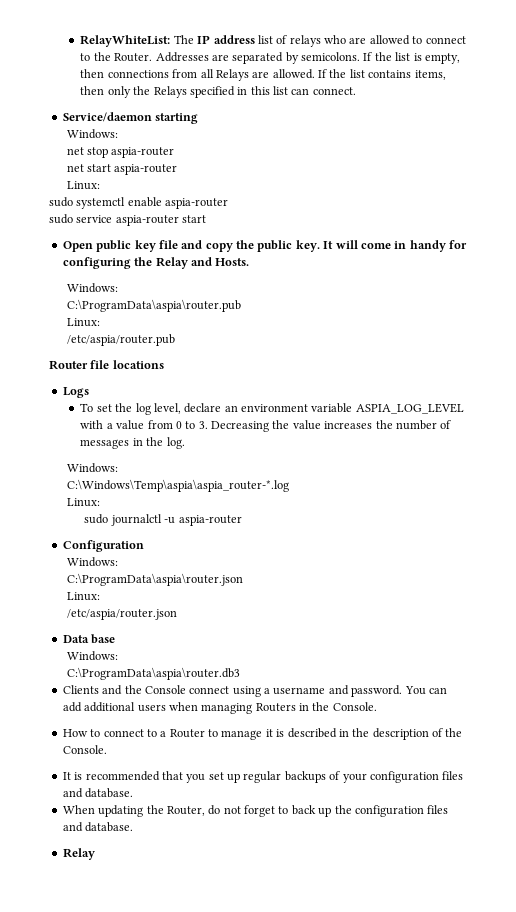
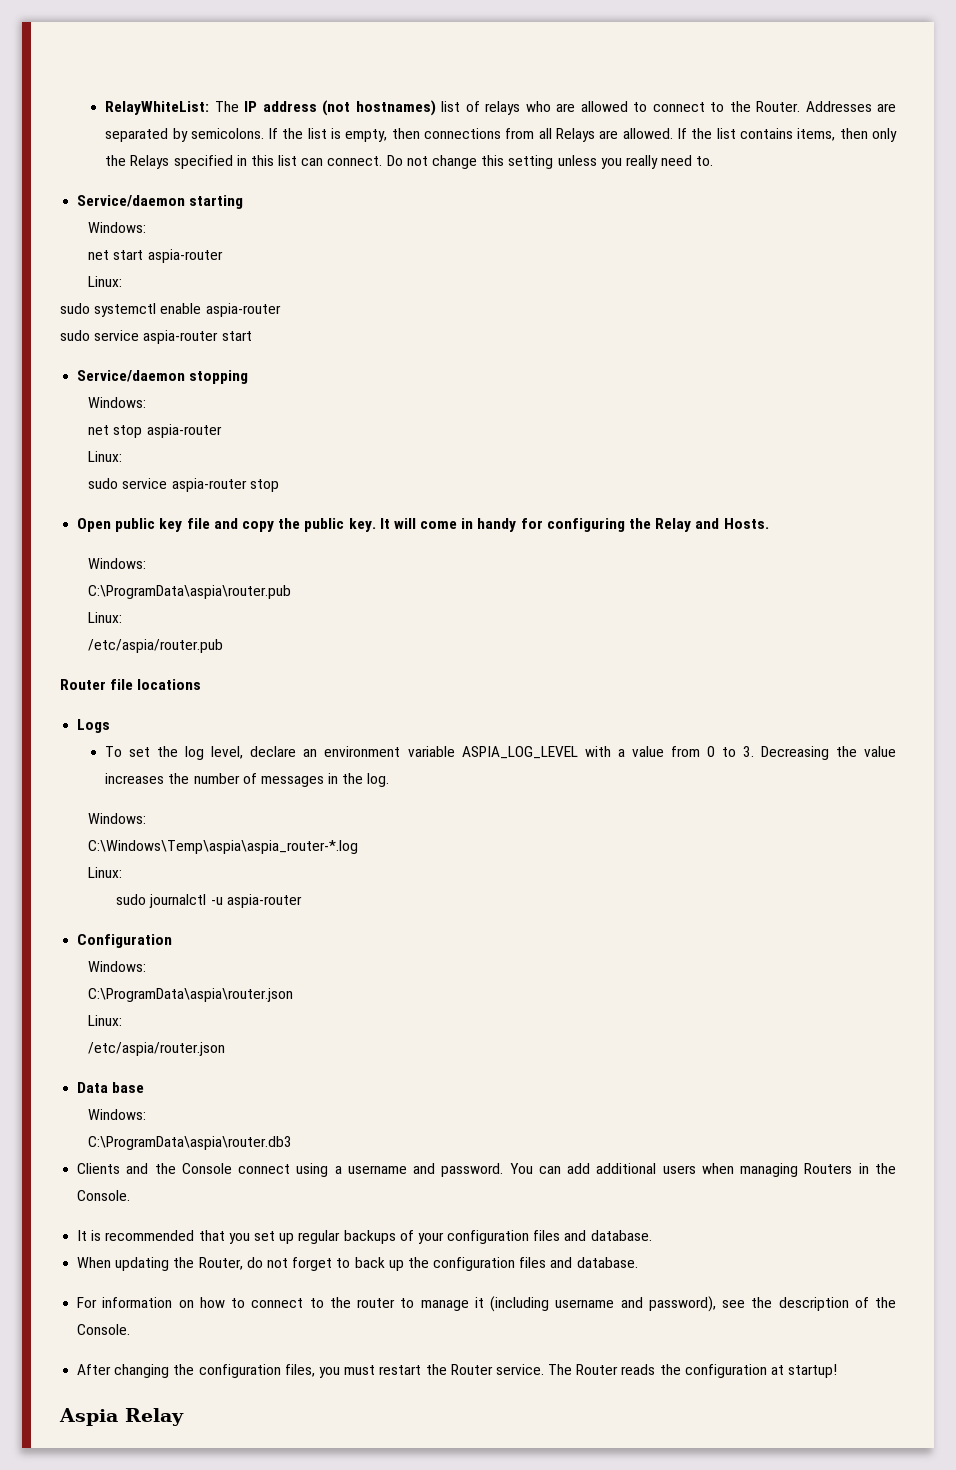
(255, 39) none -> [322,100,436,116] (not hostnames)
(356, 91) none -> [386,155,714,169] Do not change this setting unless you really need to.
[66,147,175,158] // net stop aspia-router -> (147, 227) none
(207, 219) none -> [77,370,249,384] [88,397,147,408] [88,424,222,438] [88,451,123,462] [88,478,279,492] // Service/daemon stopping // Windows: // net stop aspia-router // Linux: // sudo service aspia-router stop
[62,728,463,740] [62,745,107,754] // How to connect to a Router to manage it is described in the description of the Console. -> (131, 1195) none
(134, 827) none -> [77,1296,896,1312] [77,1324,131,1335] [77,1364,838,1378] [59,1408,118,1426] For information on how to connect to the router to manage it (including username and password), see the description of the Console. // After changing the configuration files, you must restart the Router service. The Router reads the configuration at startup! // Aspia

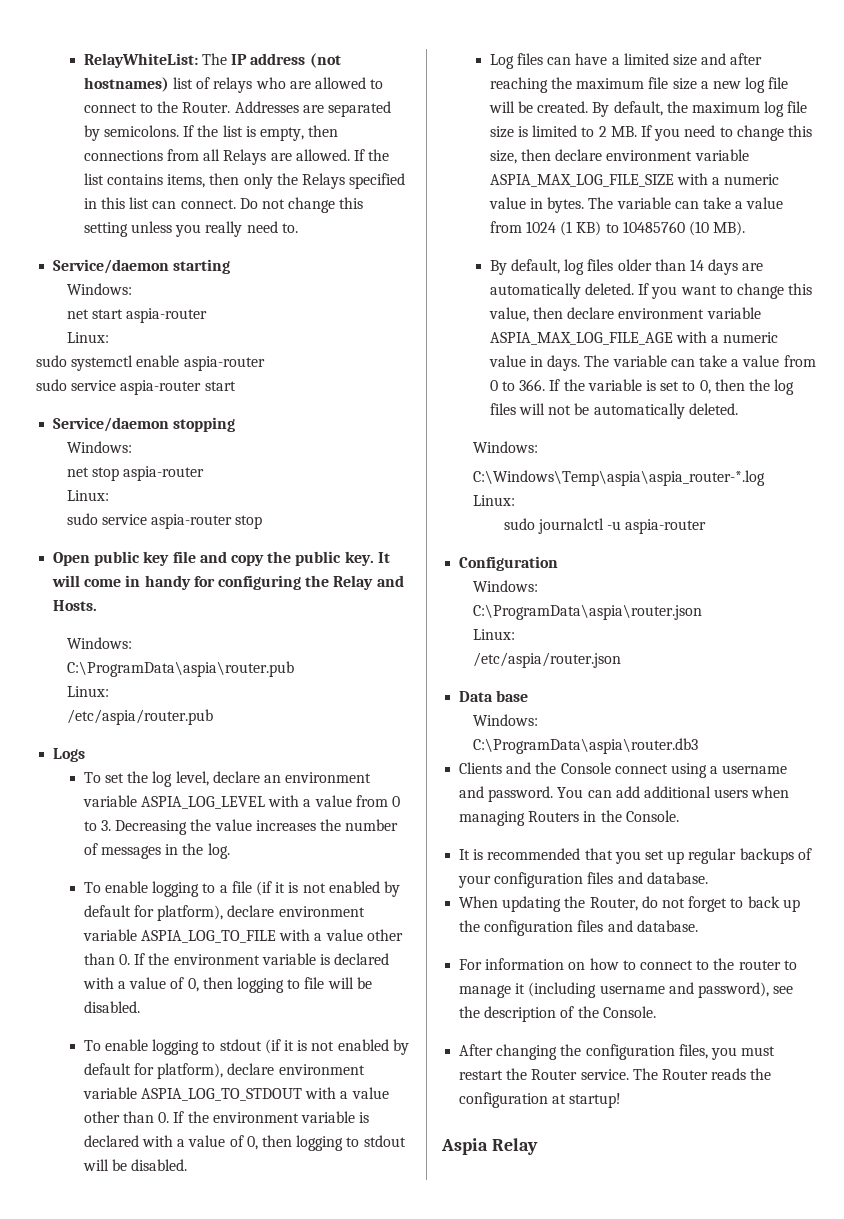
[60,679,202,690] // Router file locations -> (213, 717) none
(390, 780) none -> [83,881,400,897] [83,905,365,921] [82,929,403,943] [83,953,390,965] [82,977,372,993] [83,1001,140,1013] [83,1039,409,1055] [83,1063,365,1079] [82,1087,389,1101] [83,1111,370,1123] [83,1135,406,1151] [82,1159,188,1171] [489,53,763,69] [489,77,789,93] [488,101,808,117] [489,125,812,141] [489,149,749,164] [489,173,780,187] [488,197,784,213] [489,221,746,236] [489,259,764,275] [489,283,813,299] [488,307,761,322] [489,331,779,345] [488,355,816,371] [489,379,795,395] [489,403,738,419] // To enable logging to a file (if it is not enabled by default for platform), declare environment variable ASPIA_LOG_TO_FILE with a value other than 0. If the environment variable is declared with a value of 0, then logging to file will be disabled. // To enable logging to stdout (if it is not enabled by default for platform), declare environment variable ASPIA_LOG_TO_STDOUT with a value other than 0. If the environment variable is declared with a value of 0, then logging to stdout will be disabled. // Log files can have a limited size and after reaching the maximum file size a new log file will be created. By default, the maximum log file size is limited to 2 MB. If you need to change this size, then declare environment variable ASPIA_MAX_LOG_FILE_SIZE with a numeric value in bytes. The variable can take a value from 1024 (1 KB) to 10485760 (10 MB). // By default, log files older than 14 days are automatically deleted. If you want to change this value, then declare environment variable ASPIA_MAX_LOG_FILE_AGE with a numeric value in days. The variable can take a value from 0 to 366. If the variable is set to 0, then the log files will not be automatically deleted.

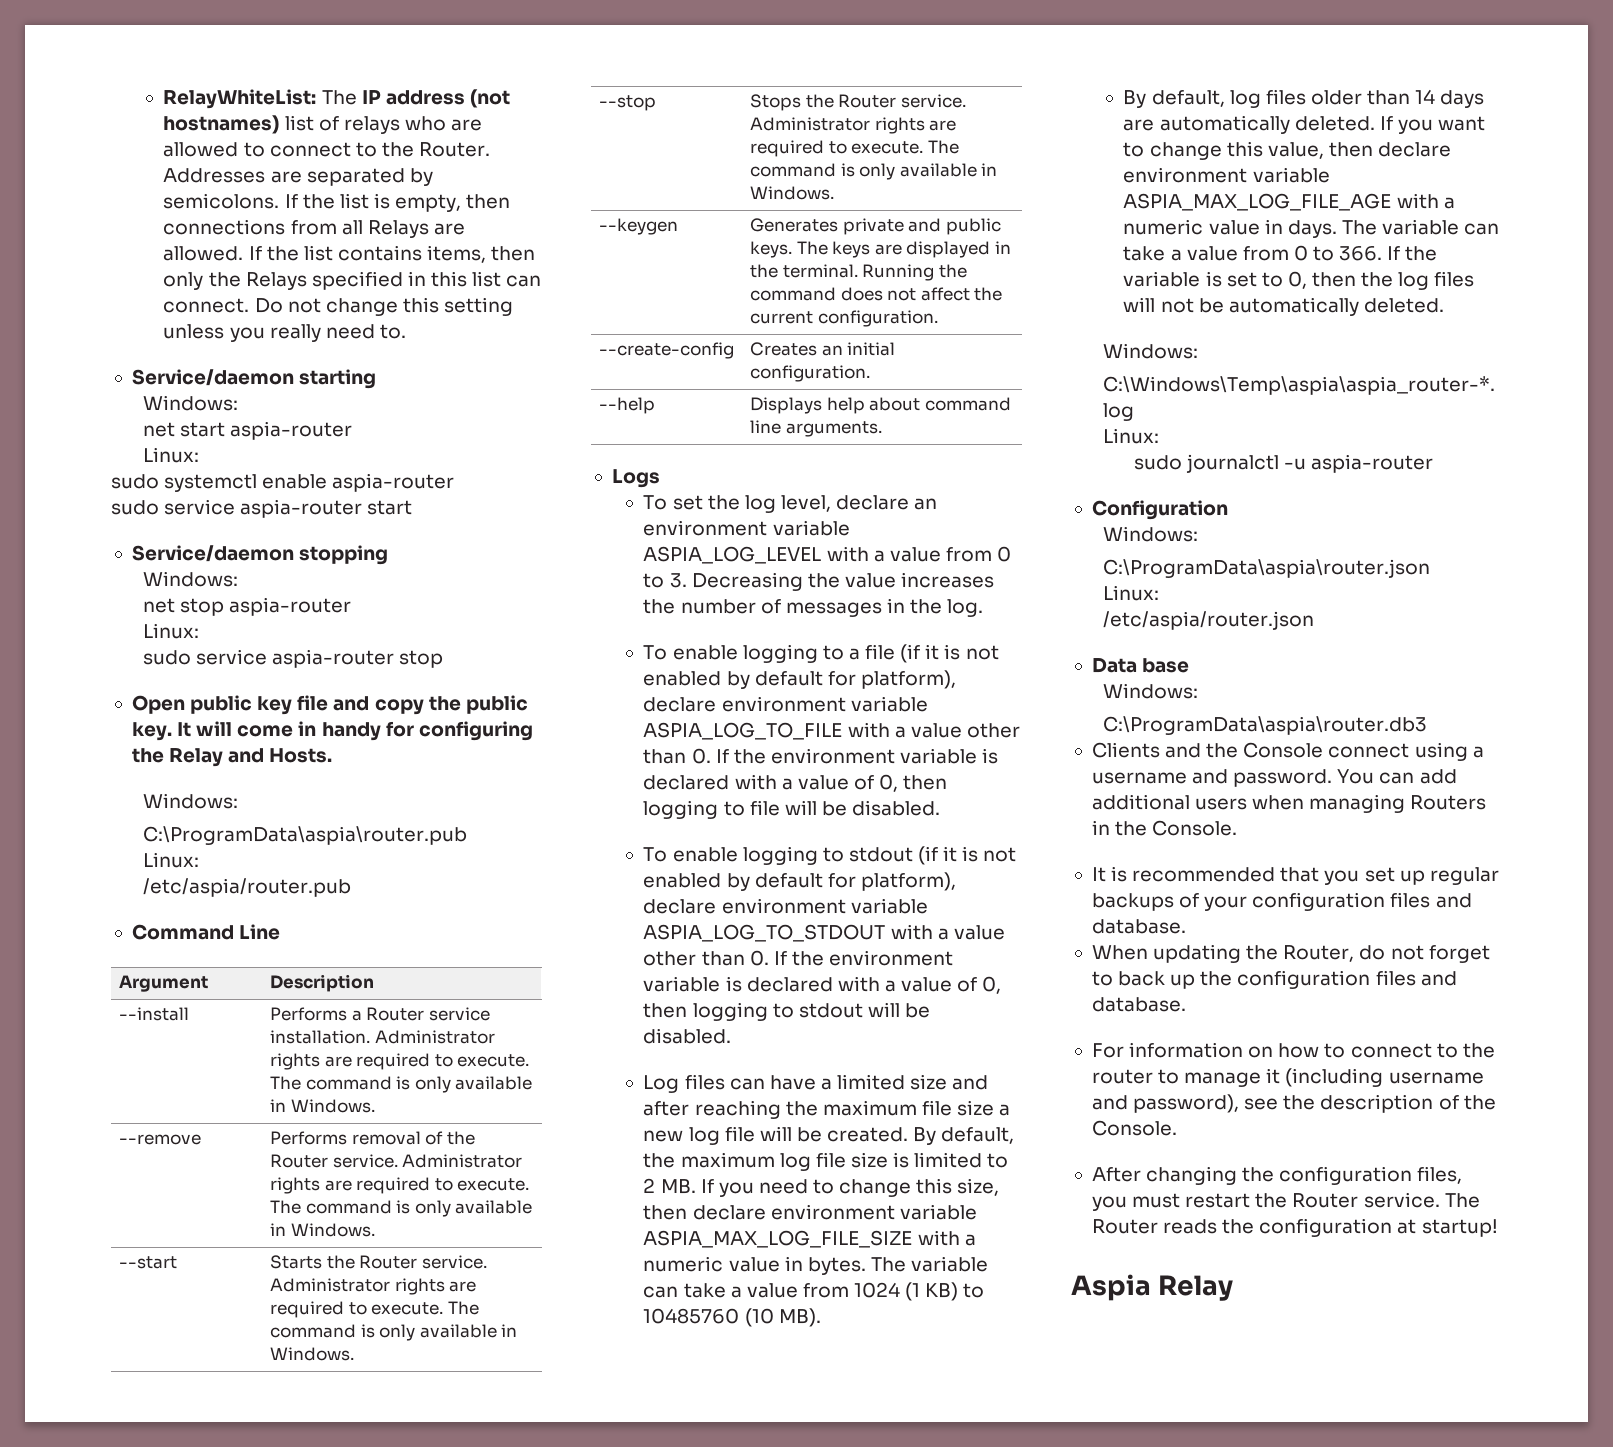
(213, 717) none -> [131,924,281,940] [118,975,208,992] [269,974,374,992] [118,1007,189,1021] [269,1007,490,1021] [269,1030,495,1044] [269,1053,530,1070] [269,1076,533,1093] [269,1099,375,1113] [118,1134,201,1145] [269,1131,475,1145] [269,1154,523,1168] [269,1177,530,1194] [269,1200,533,1217] [269,1223,375,1237] [118,1256,177,1269] [269,1255,487,1269] [269,1278,477,1295] [269,1301,479,1318] [269,1324,518,1341] [269,1347,354,1361] [598,95,656,111] [749,94,966,111] [749,117,957,134] [749,140,959,157] [749,163,998,180] [749,186,834,200] [598,218,678,235] [749,218,1001,235] [749,241,1011,258] [749,264,967,281] [749,287,1003,301] [749,310,938,327] [598,342,734,359] [749,342,896,356] [749,365,870,382] [598,397,655,414] [749,397,1011,414] [749,420,882,437] // Command Line // Argument | Description // --install | Performs a Router service installation. Administrator rights are required to execute. The command is only available in Windows. // --remove | Performs removal of the Router service. Administrator rights are required to execute. The command is only available in Windows. // --start | Starts the Router service. Administrator rights are required to execute. The command is only available in Windows. // --stop | Stops the Router service. Administrator rights are required to execute. The command is only available in Windows. // --keygen | Generates private and public keys. The keys are displayed in the terminal. Running the command does not affect the current configuration. // --create-config | Creates an initial configuration. // --help | Displays help about command line arguments.

